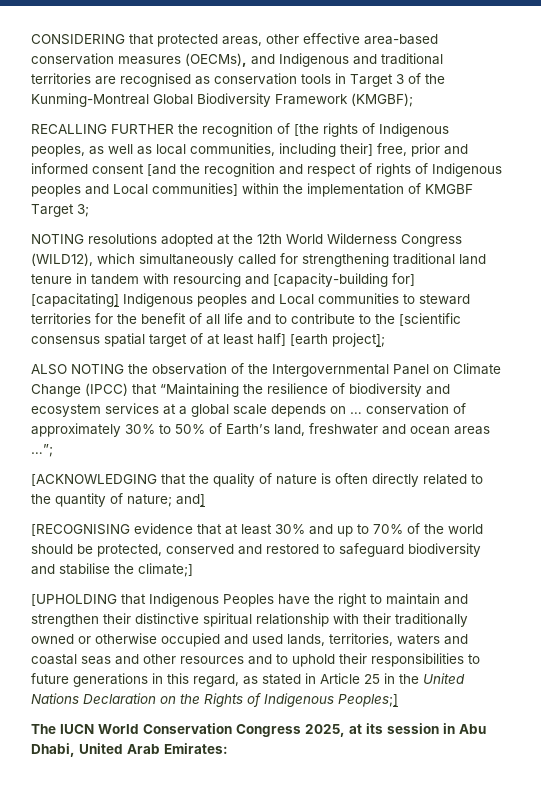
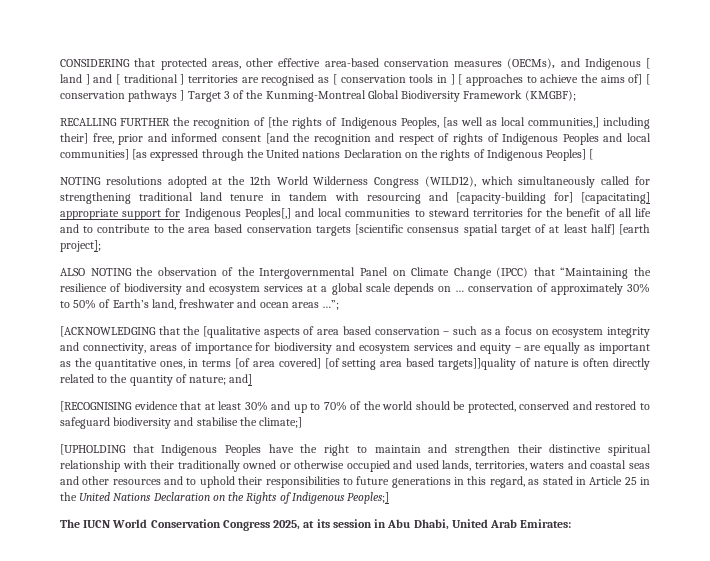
[353,53,443,65] and traditional -> [646,58,650,69] [60,74,185,85] [ land ] and [ traditional ]
(210, 80) none -> [332,74,337,85] [
(346, 78) none -> [450,74,650,86] [60,90,185,102] ] [ approaches to achieve the aims of] [ conservation pathways ]
[31,144,104,157] peoples, as -> [400,117,458,129] Peoples, [as
[190,143,275,156] communities, -> [527,117,599,128] communities,]
[31,183,473,197] [31,204,89,217] peoples and Local communities] within the implementation of KMGBF Target 3; -> [562,133,651,145] [60,149,594,161] Peoples and local communities] [as expressed through the United nations Declaration on the rights of Indigenous Peoples] [
[123,293,314,307] Indigenous peoples and Local -> [60,208,343,220] appropriate support for Indigenous Peoples[,] and local
(395, 319) none -> [188,224,351,236] area based conservation targets
[213,473,255,487] quality -> [203,326,650,338] [60,342,650,354] [60,358,516,370] [qualitative aspects of area based conservation – such as a focus on ecosystem integrity and connectivity, areas of importance for biodiversity and ecosystem services and equity – are equally as important as the quantitative ones, in terms [of area covered] [of setting area based targets]]quality

